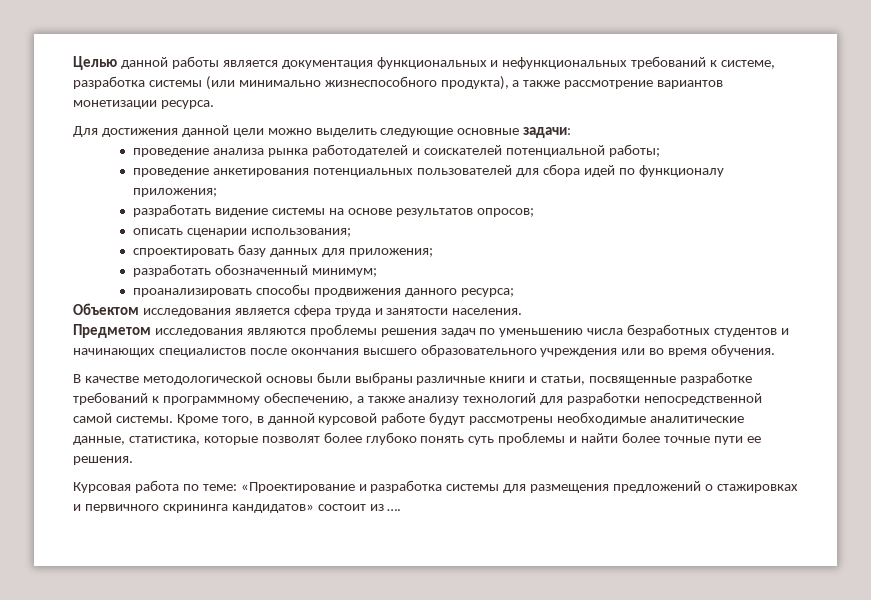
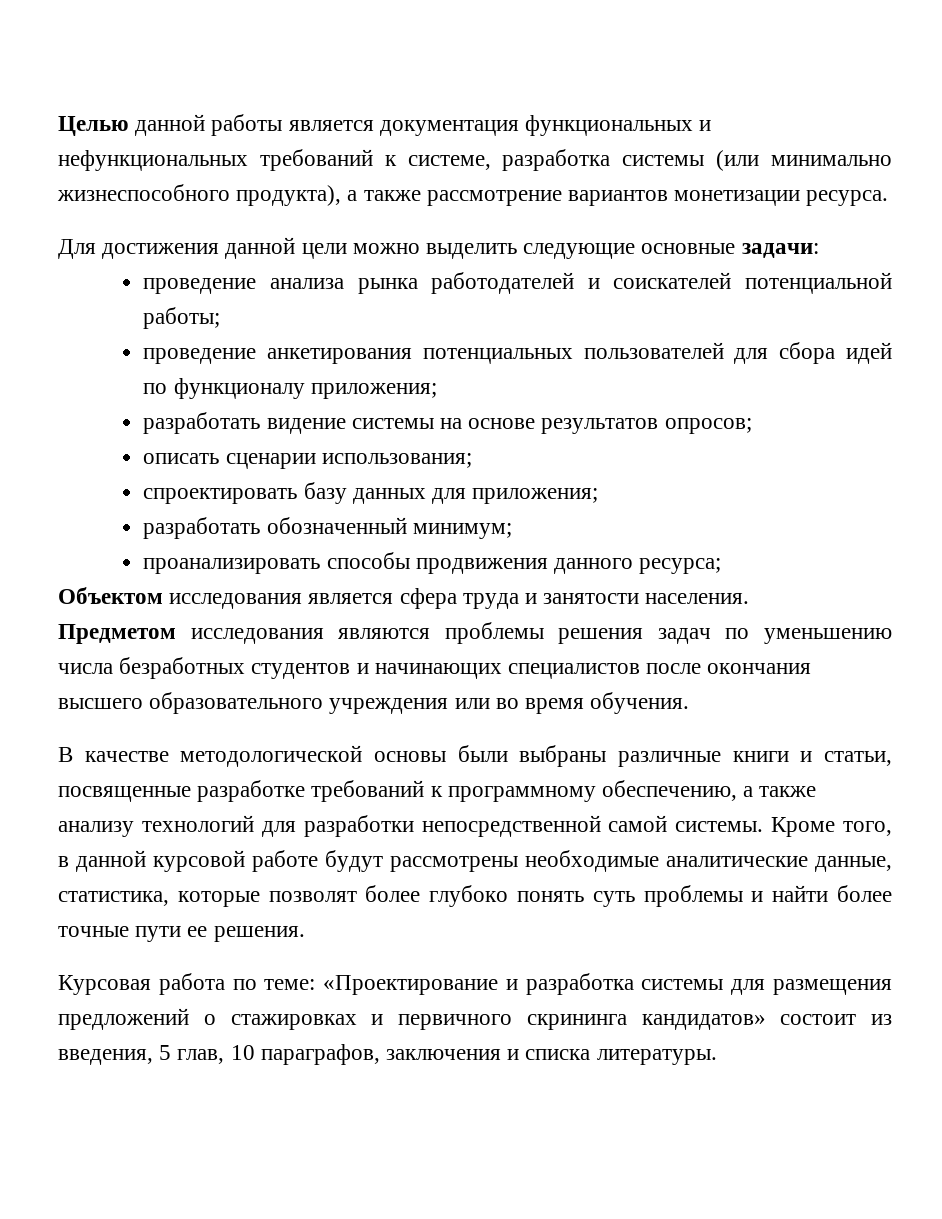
[387,509,402,511] …. -> [58,1044,717,1065] введения, 5 глав, 10 параграфов, заключения и списка литературы.

